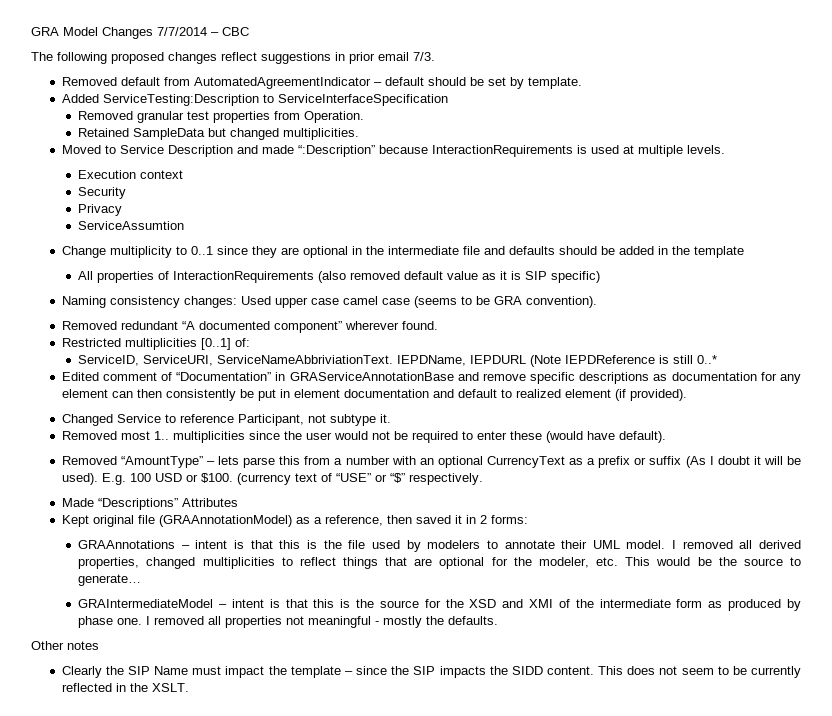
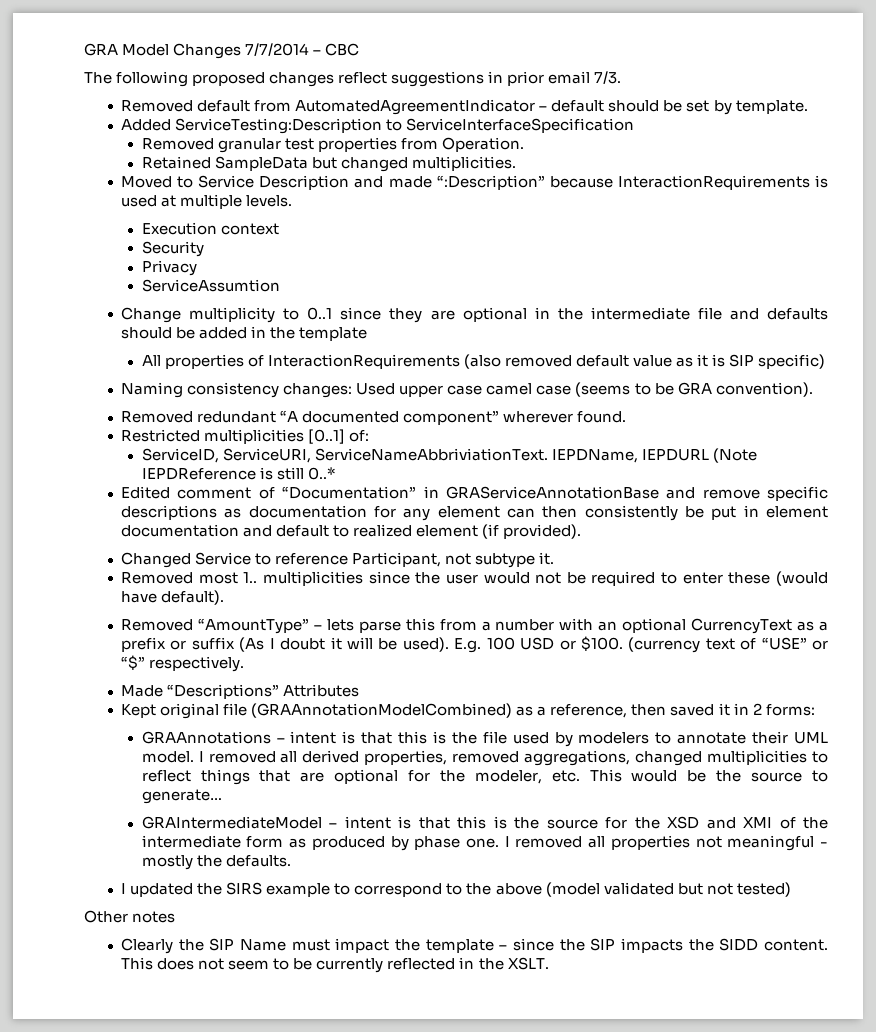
[158,515,292,527] (GRAAnnotationModel) -> [251,703,513,718] (GRAAnnotationModelCombined)
(140, 563) none -> [452,750,631,766] removed aggregations,
(499, 620) none -> [121,882,791,897] // I updated the SIRS example to correspond to the above (model validated but not tested)

